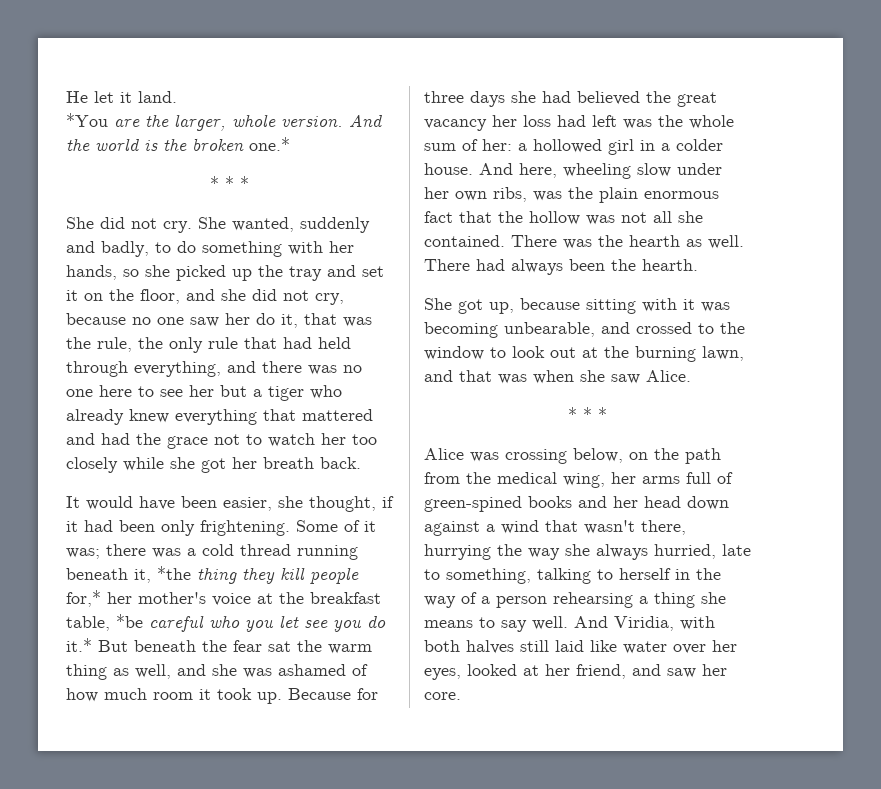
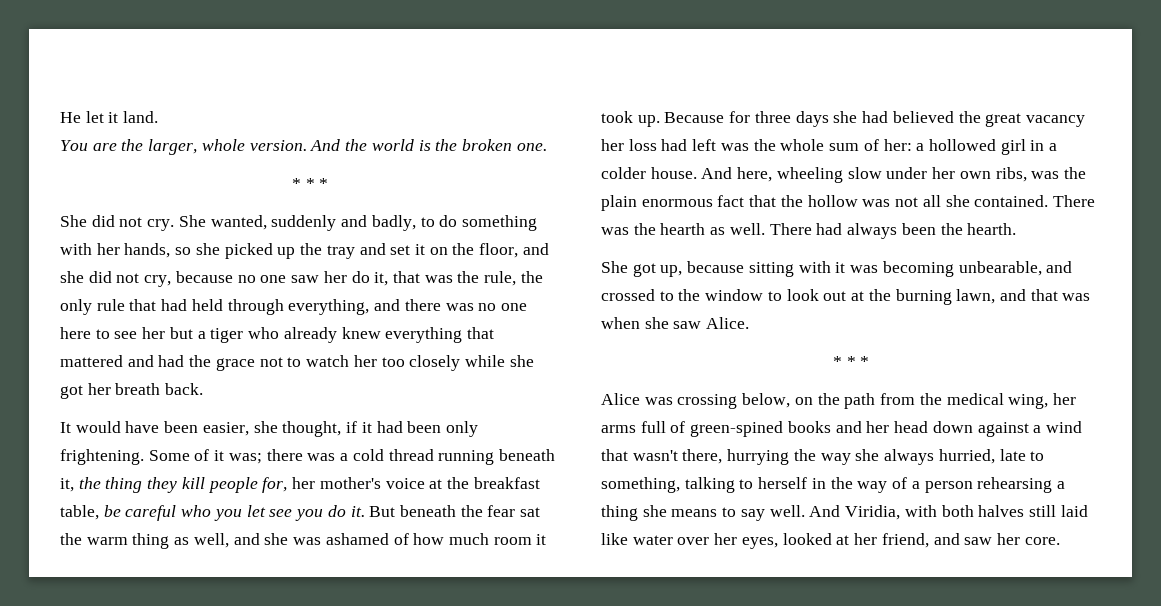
[66,113,108,127] *You -> [60,140,88,151] You
[249,137,290,151] one.* -> [516,143,547,151] one.
[157,566,191,580] *the -> [78,477,101,489] the
[66,590,101,607] for,* -> [262,477,288,493] for,
[116,614,143,628] *be -> [103,505,121,517] be
[66,638,92,652] it.* -> [350,506,365,517] it.

